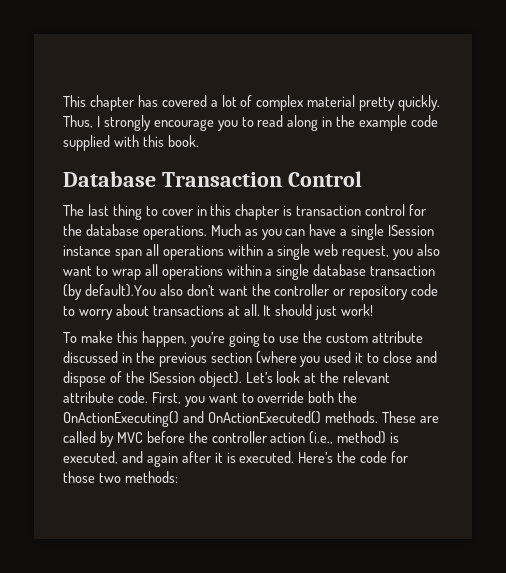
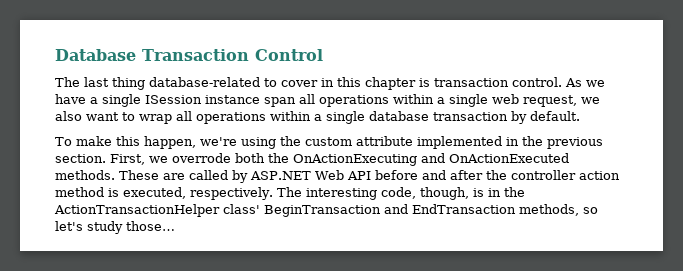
[63,95,441,111] [63,115,439,131] [63,135,199,151] This chapter has covered a lot of complex material pretty quickly. Thus, I strongly encourage you to read along in the example code supplied with this book. // -> (55, 55) none
(142, 212) none -> [149,77,260,87] database-related
[365,204,427,216] [63,224,306,240] control for the database operations. Much as you can -> [512,77,605,87] control. As we
[393,249,414,260] you -> [581,97,600,104] we
[63,284,439,300] [63,304,374,320] (by default).You also don’t want the controller or repository code to worry about transactions at all. It should just work! -> [511,111,580,124] by default.
[190,332,300,347] you’re going to use -> [200,137,276,149] we're using
[63,351,118,363] discussed -> [417,136,502,149] implemented
[210,351,438,367] [63,371,391,387] [63,391,358,407] [63,411,321,427] section (where you used it to close and dispose of the ISession object). Let’s look at the relevant attribute code. First, you want to override both the OnActionExecuting() and OnActionExecuted() -> [55,153,569,166] section. First, we overrode both the OnActionExecuting and OnActionExecuted
[116,431,400,444] [63,451,409,467] [63,471,178,483] MVC before the controller action (i.e., method) is executed, and again after it is executed. Here’s the code for those two methods: -> [250,170,620,180] [55,187,525,200] [54,204,598,217] [55,221,175,234] ASP.NET Web API before and after the controller action method is executed, respectively. The interesting code, though, is in the ActionTransactionHelper class' BeginTransaction and EndTransaction methods, so let's study those…

